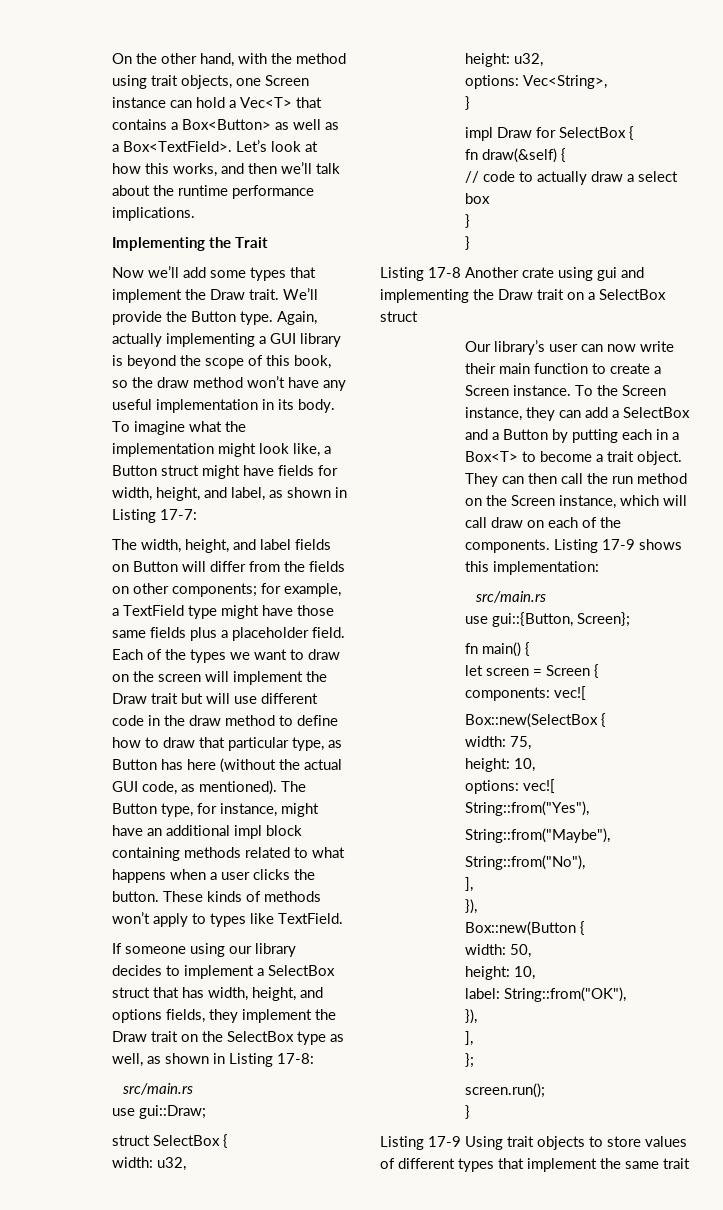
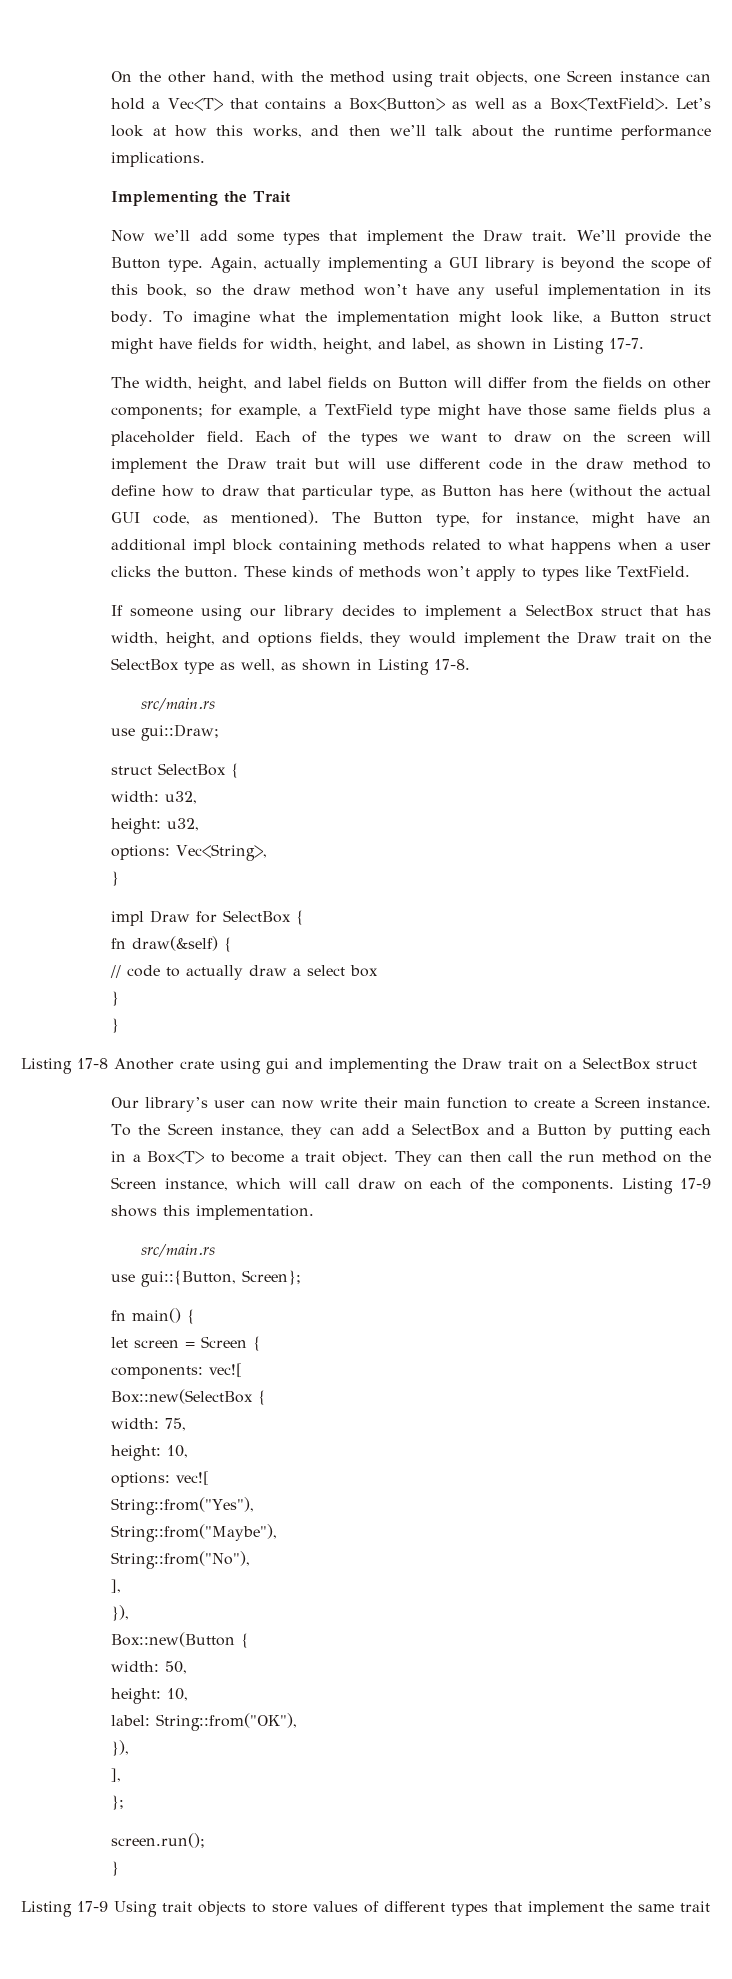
[159,509,197,520] 17-7: -> [609,338,645,349] 17-7.
(238, 1016) none -> [409,632,457,644] would
[276,1053,314,1064] 17-8: -> [434,659,471,670] 17-8.
[492,561,599,575] implementation: -> [196,1205,315,1220] implementation.

